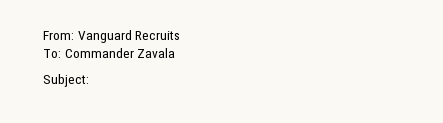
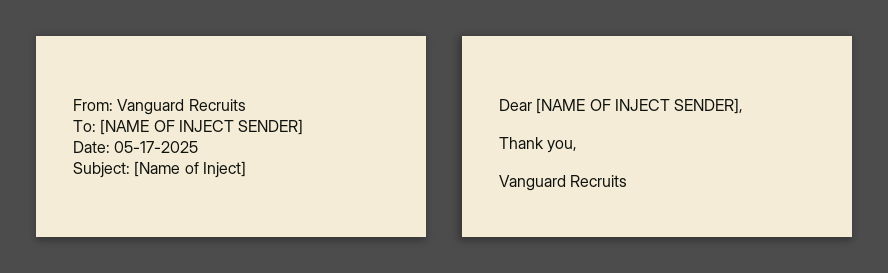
[64,48,176,58] [43,74,89,87] Commander Zavala // Subject: -> [100,119,304,135] [73,141,199,153] [73,161,246,178] [499,98,744,114] [499,137,578,153] [499,175,628,191] [NAME OF INJECT SENDER] // Date: 05-17-2025 // Subject: [Name of Inject] // Dear [NAME OF INJECT SENDER], // Thank you, // Vanguard Recruits

